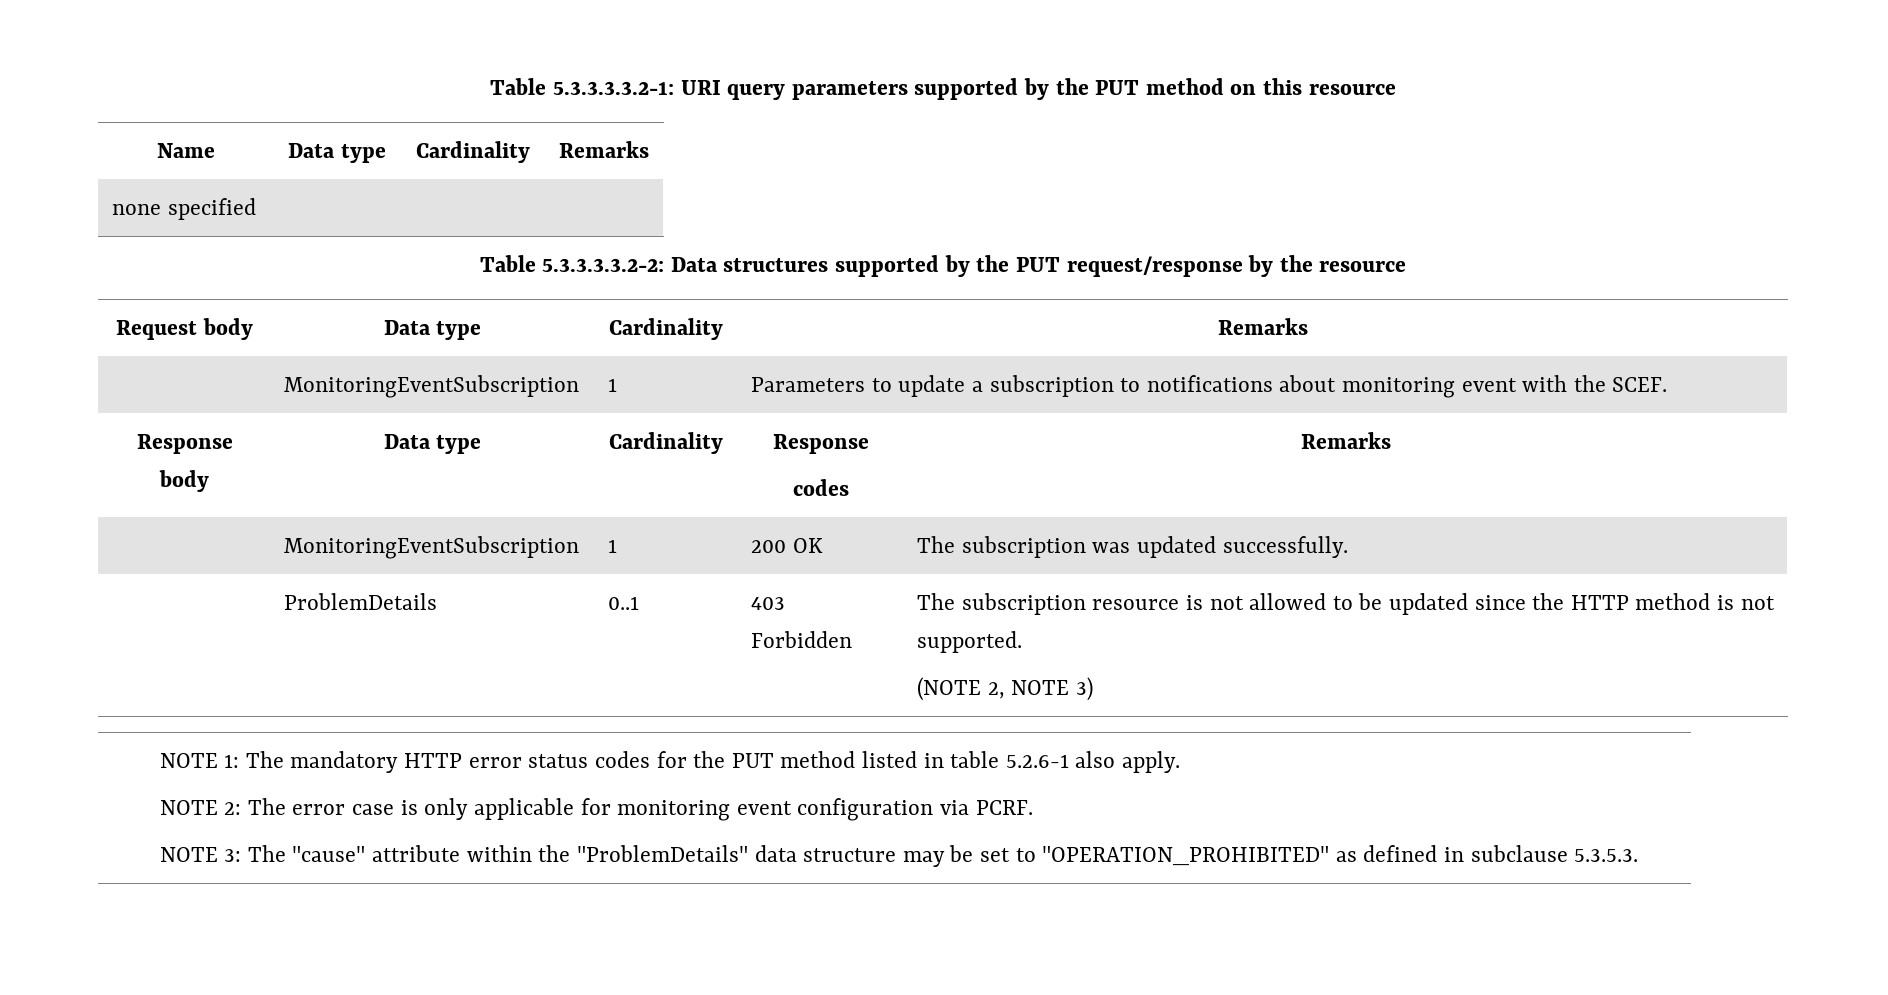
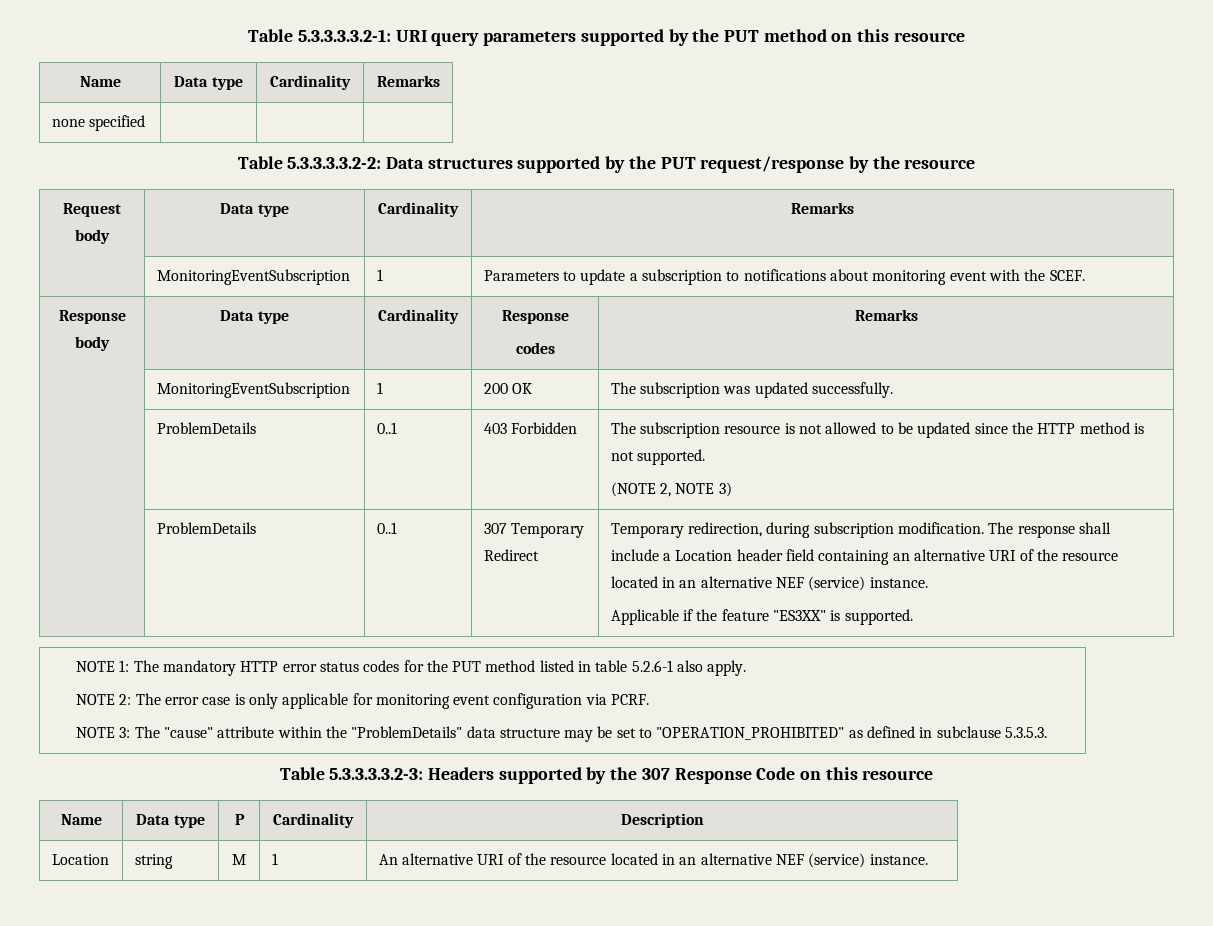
(1093, 689) none -> [156,522,256,534] [376,522,397,534] [483,523,585,538] [483,549,539,561] [610,522,1112,538] [610,549,1119,565] [610,576,928,591] [610,609,913,625] // | ProblemDetails | 0..1 | 307 Temporary Redirect | Temporary redirection, during subscription modification. The response shall include a Location header field containing an alternative URI of the resource located in an alternative NEF (service) instance. // Applicable if the feature "ES3XX" is supported.
(1639, 855) none -> [279,767,934,784] [60,814,102,825] [136,814,205,828] [234,814,245,825] [273,813,354,828] [620,813,704,828] [51,854,109,865] [134,854,173,869] [232,854,246,865] [271,853,278,865] [378,853,928,868] // Table 5.3.3.3.3.2-3: Headers supported by the 307 Response Code on this resource // Name | Data type | P | Cardinality | Description // Location | string | M | 1 | An alternative URI of the resource located in an alternative NEF (service) instance.

